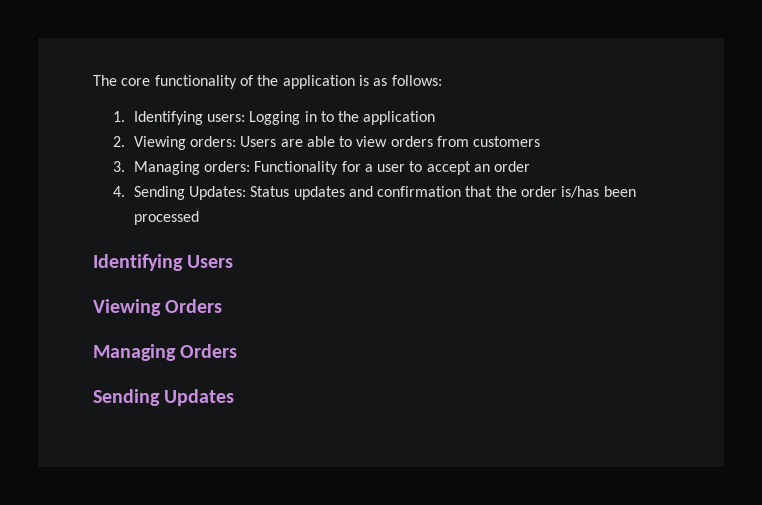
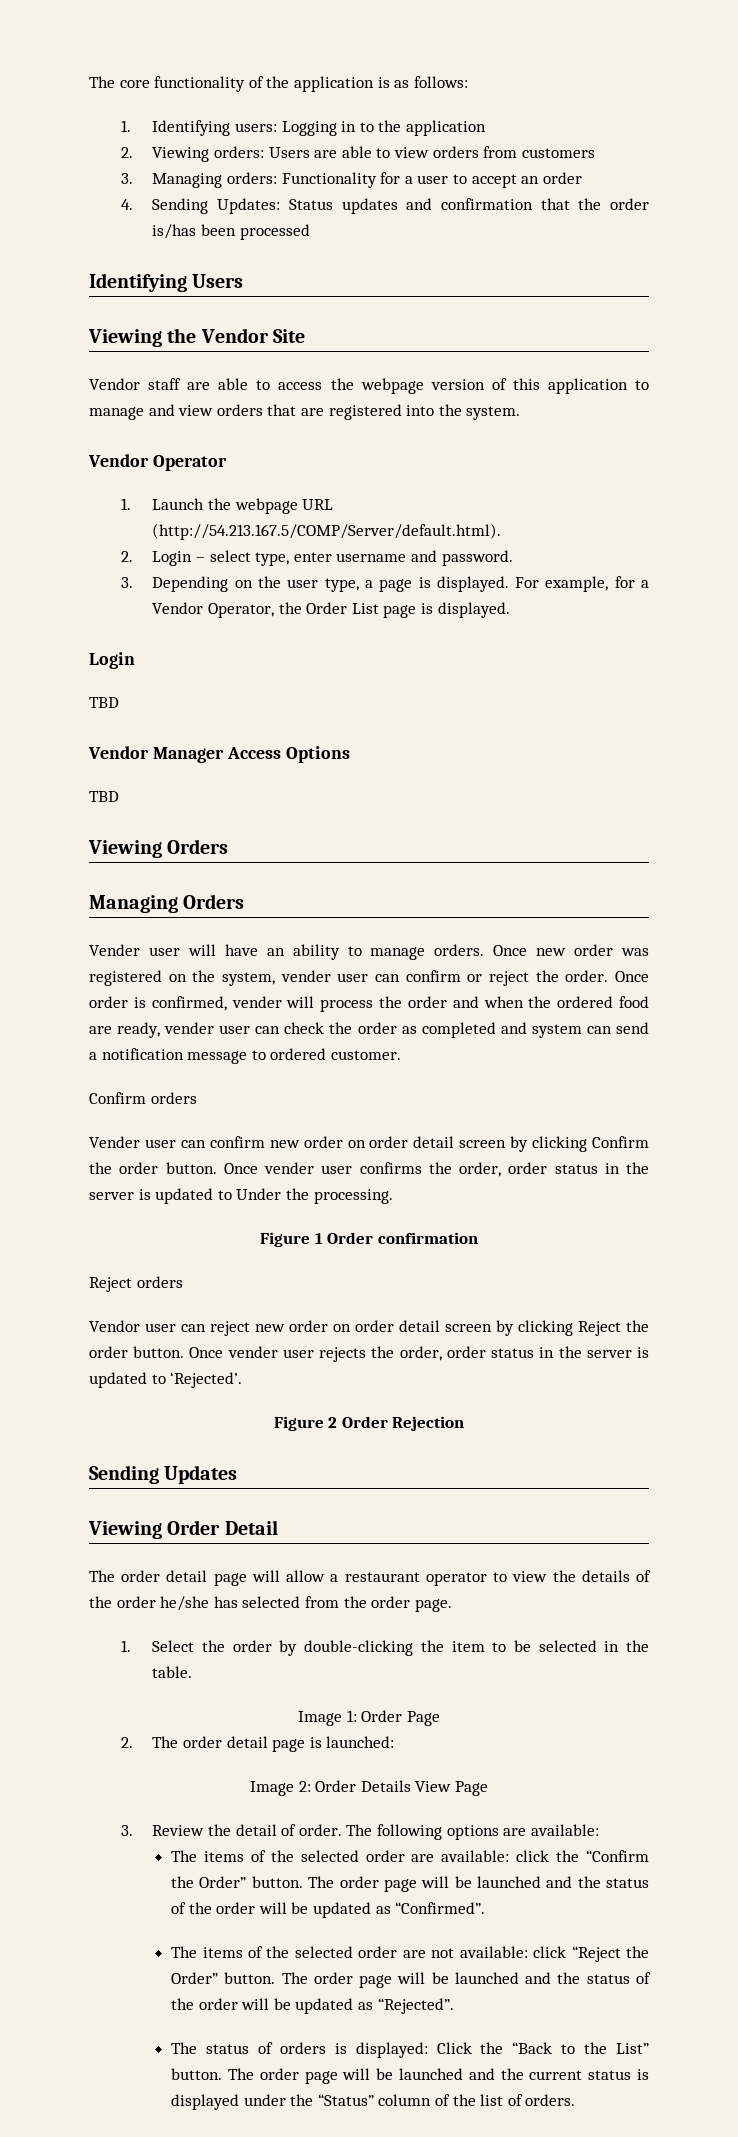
[165,299,223,313] [93,344,238,361] [93,389,235,406] Orders // Managing Orders // Sending Updates -> [167,328,305,343] [89,378,649,394] [89,404,521,420] [88,454,227,471] [120,498,334,514] [152,523,502,540] [120,550,513,566] [120,576,649,592] [152,602,510,618] [89,652,135,669] [89,697,119,708] [88,746,350,763] [89,791,119,802] [88,839,229,858] [89,894,245,913] [89,944,649,960] [89,970,649,986] [89,996,649,1012] [89,1022,649,1038] [89,1048,401,1064] [89,1092,197,1104] [89,1136,649,1152] [89,1162,649,1177] [89,1188,393,1204] [260,1232,478,1247] [89,1276,183,1292] [89,1320,649,1336] [89,1346,649,1362] [89,1372,243,1388] [273,1416,465,1431] [89,1465,238,1484] [88,1520,278,1539] [89,1570,651,1586] [89,1596,452,1612] [120,1640,649,1656] [152,1666,193,1678] [298,1710,440,1726] [120,1736,395,1752] [250,1780,488,1796] [120,1824,599,1840] [171,1850,649,1862] [171,1876,649,1892] [171,1902,486,1918] [171,1946,649,1962] [171,1972,652,1988] [171,1998,454,2014] [171,2042,649,2058] [171,2068,649,2084] [171,2094,576,2110] the Vendor Site // Vendor staff are able to access the webpage version of this application to manage and view orders that are registered into the system. // Vendor Operator // 1. Launch the webpage URL (http://54.213.167.5/COMP/Server/default.html). // 2. Login – select type, enter username and password. // 3. Depending on the user type, a page is displayed. For example, for a Vendor Operator, the Order List page is displayed. // Login // TBD // Vendor Manager Access Options // TBD // Viewing Orders // Managing Orders // Vender user will have an ability to manage orders. Once new order was registered on the system, vender user can confirm or reject the order. Once order is confirmed, vender will process the order and when the ordered food are ready, vender user can check the order as completed and system can send a notification message to ordered customer. // Confirm orders // Vender user can confirm new order on order detail screen by clicking Confirm the order button. Once vender user confirms the order, order status in the server is updated to Under the processing. // Figure 1 Order confirmation // Reject orders // Vendor user can reject new order on order detail screen by clicking Reject the order button. Once vender user rejects the order, order status in the server is updated to ‘Rejected’. // Figure 2 Order Rejection // Sending Updates // Viewing Order Detail // The order detail page will allow a restaurant operator to view the details of the order he/she has selected from the order page. // 1. Select the order by double-clicking the item to be selected in the table. // Image 1: Order Page // 2. The order detail page is launched: // Image 2: Order Details View Page // 3. Review the detail of order. The following options are available: // The items of the selected order are available: click the “Confirm the Order” button. The order page will be launched and the status of the order will be updated as “Confirmed”. // The items of the selected order are not available: click “Reject the Order” button. The order page will be launched and the status of the order will be updated as “Rejected”. // The status of orders is displayed: Click the “Back to the List” button. The order page will be launched and the current status is displayed under the “Status” column of the list of orders.

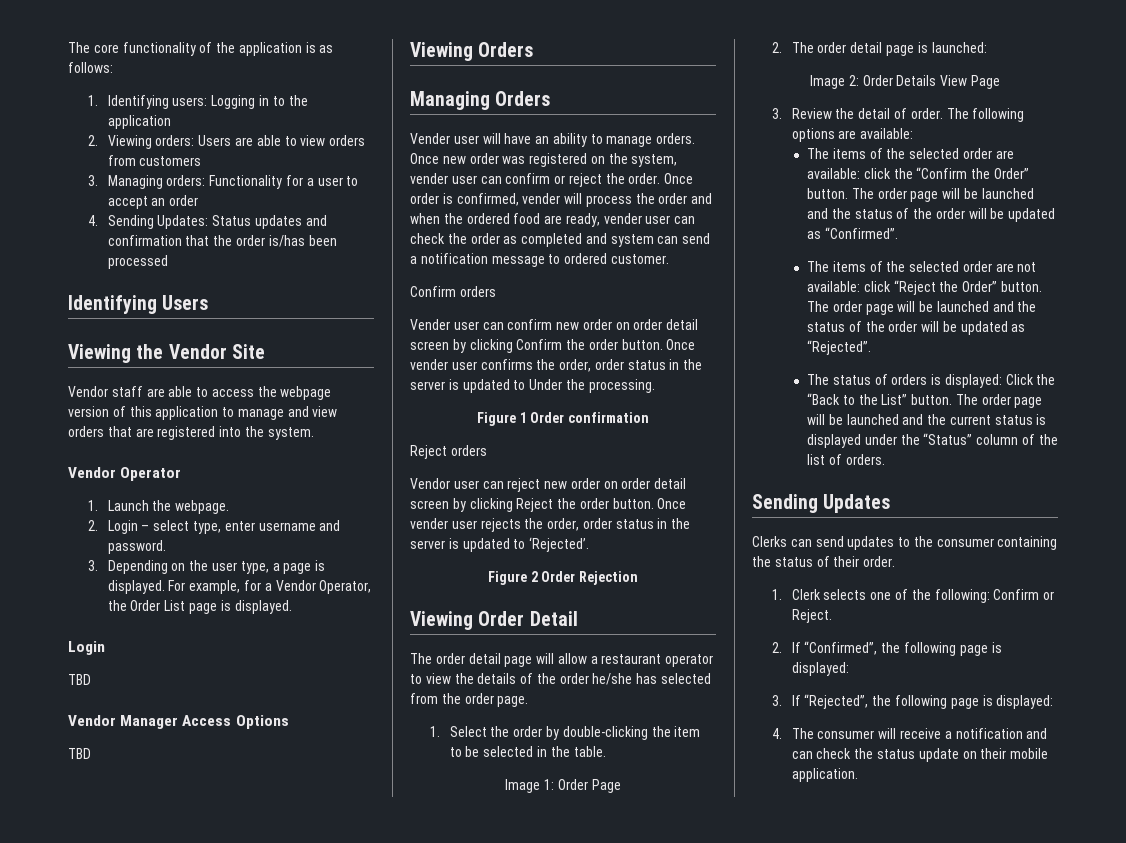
[234,498,334,514] [152,523,502,540] webpage URL (http://54.213.167.5/COMP/Server/default.html). -> [175,500,230,514] webpage.
[89,1465,238,1484] // Sending Updates -> (639, 578) none
(576, 2100) none -> [752,494,891,513] [752,536,1058,550] [752,556,896,567] [771,589,1055,603] [791,609,832,623] [771,641,1002,656] [791,662,849,676] [771,694,1054,709] [771,728,1048,739] [791,748,1049,762] [791,768,858,782] // Sending Updates // Clerks can send updates to the consumer containing the status of their order. // 1. Clerk selects one of the following: Confirm or Reject. // 2. If “Confirmed”, the following page is displayed: // 3. If “Rejected”, the following page is displayed: // 4. The consumer will receive a notification and can check the status update on their mobile application.

